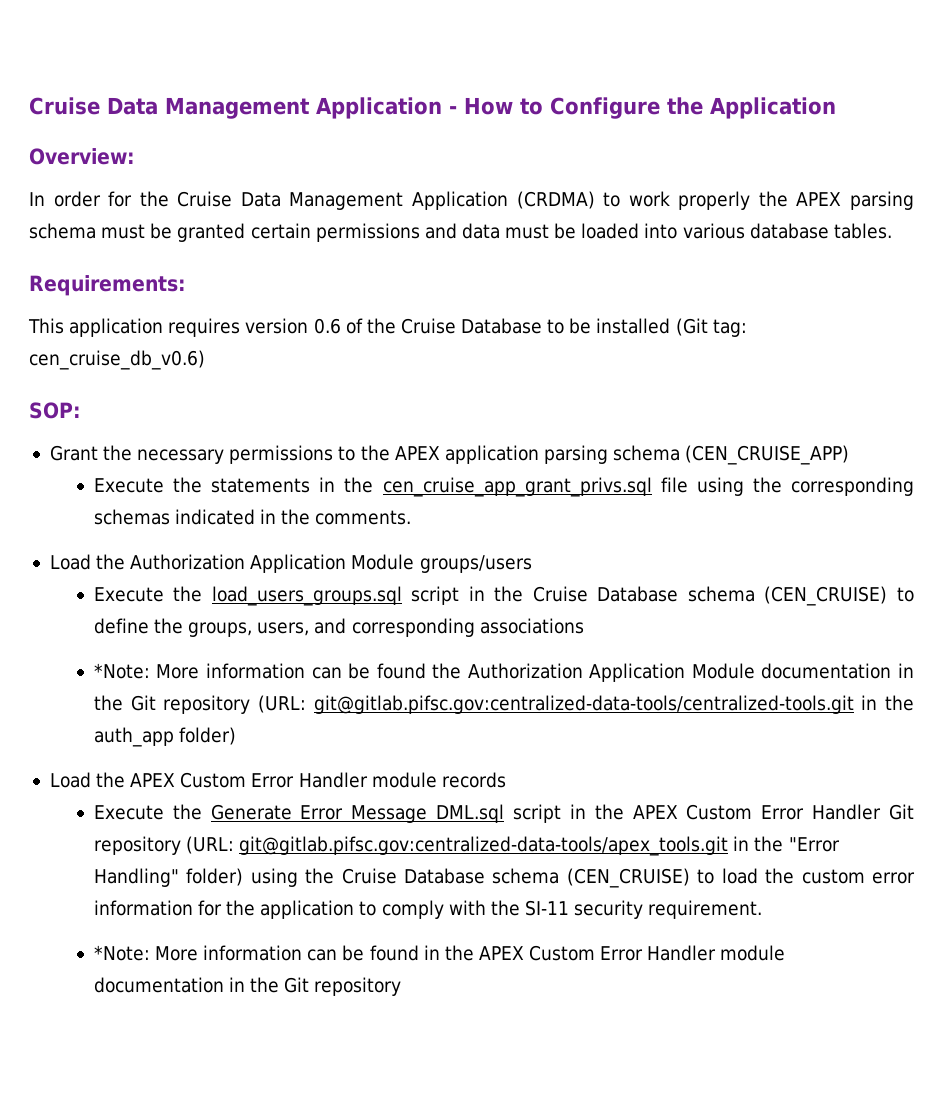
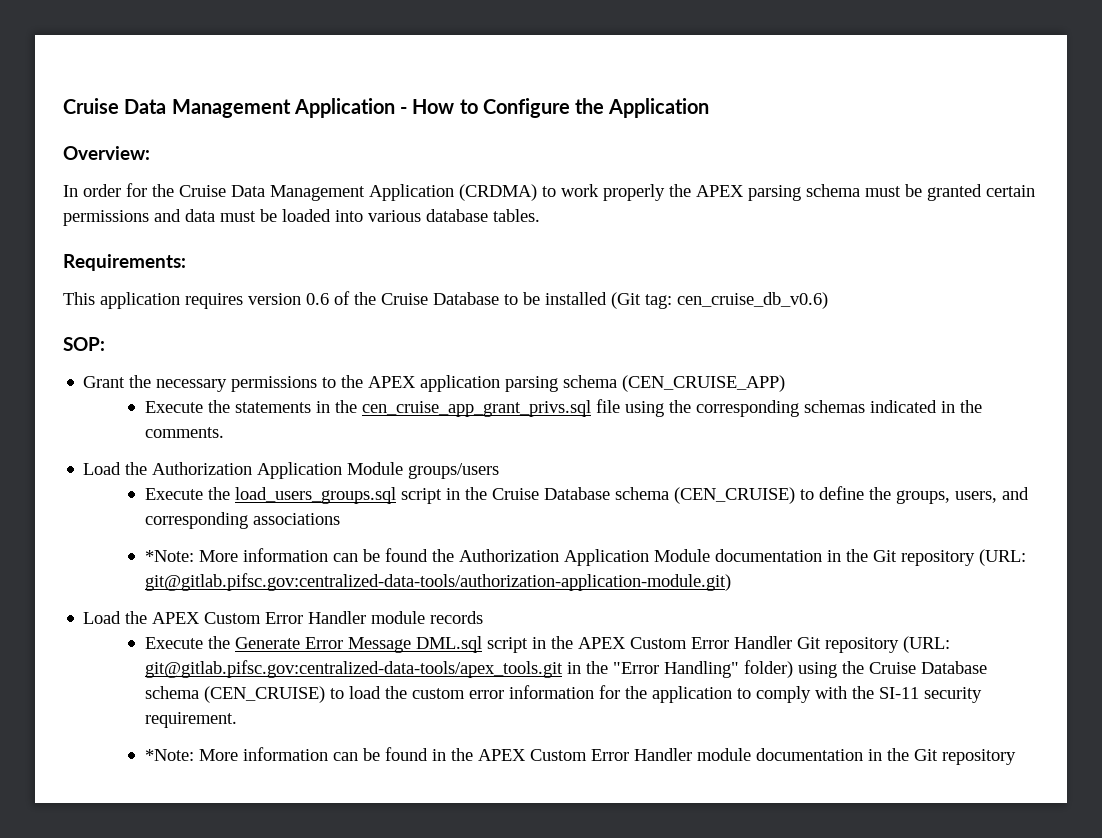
[313,695,914,714] [93,727,237,747] git@gitlab.pifsc.gov:centralized-data-tools/centralized-tools.git in the auth_app folder) -> [144,573,731,591] git@gitlab.pifsc.gov:centralized-data-tools/authorization-application-module.git)

